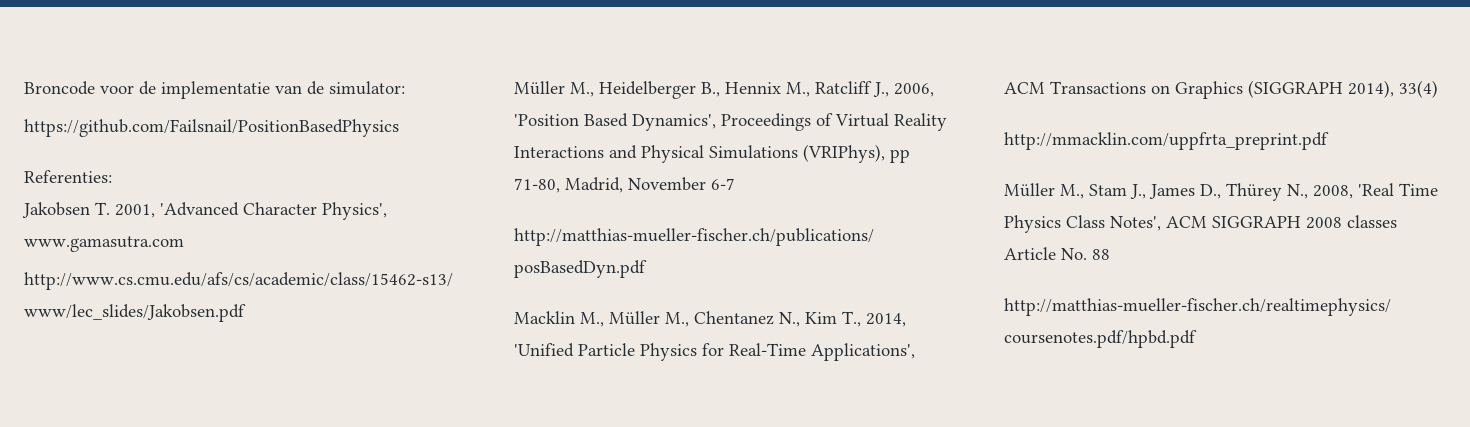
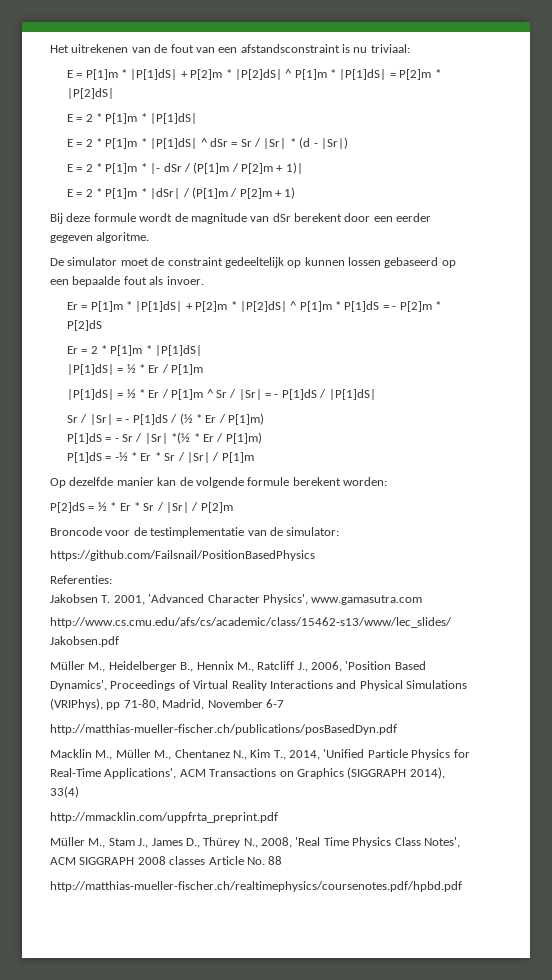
(24, 88) none -> [50,44,410,53] [66,69,441,80] [66,88,114,99] [66,113,198,124] [66,137,348,149] [66,162,303,174] [66,187,296,199] [50,213,432,224] [50,232,150,243] [50,257,456,268] [50,276,204,287] [66,301,441,312] [66,320,102,331] [66,345,203,356] [66,364,204,375] [66,389,376,400] [66,413,265,425] [66,432,262,444] [66,452,254,463] [50,477,387,488] [50,502,233,513] Het uitrekenen van de fout van een afstandsconstraint is nu triviaal: // E = P[1]m * |P[1]dS| + P[2]m * |P[2]dS| ^ P[1]m * |P[1]dS| = P[2]m * |P[2]dS| // E = 2 * P[1]m * |P[1]dS| // E = 2 * P[1]m * |P[1]dS| ^ dSr = Sr / |Sr| * (d - |Sr|) // E = 2 * P[1]m * |- dSr / (P[1]m / P[2]m + 1)| // E = 2 * P[1]m * |dSr| / (P[1]m / P[2]m + 1) // Bij deze formule wordt de magnitude van dSr berekent door een eerder gegeven algoritme. // De simulator moet de constraint gedeeltelijk op kunnen lossen gebaseerd op een bepaalde fout als invoer. // Er = P[1]m * |P[1]dS| + P[2]m * |P[2]dS| ^ P[1]m * P[1]dS = - P[2]m * P[2]dS // Er = 2 * P[1]m * |P[1]dS| // |P[1]dS| = ½ * Er / P[1]m // |P[1]dS| = ½ * Er / P[1]m ^ Sr / |Sr| = - P[1]dS / |P[1]dS| // Sr / |Sr| = - P[1]dS / (½ * Er / P[1]m) // P[1]dS = - Sr / |Sr| *(½ * Er / P[1]m) // P[1]dS = -½ * Er * Sr / |Sr| / P[1]m // Op dezelfde manier kan de volgende formule berekent worden: // P[2]dS = ½ * Er * Sr / |Sr| / P[2]m //
[161,81,270,99] implementatie -> [150,527,245,538] testimplementatie

